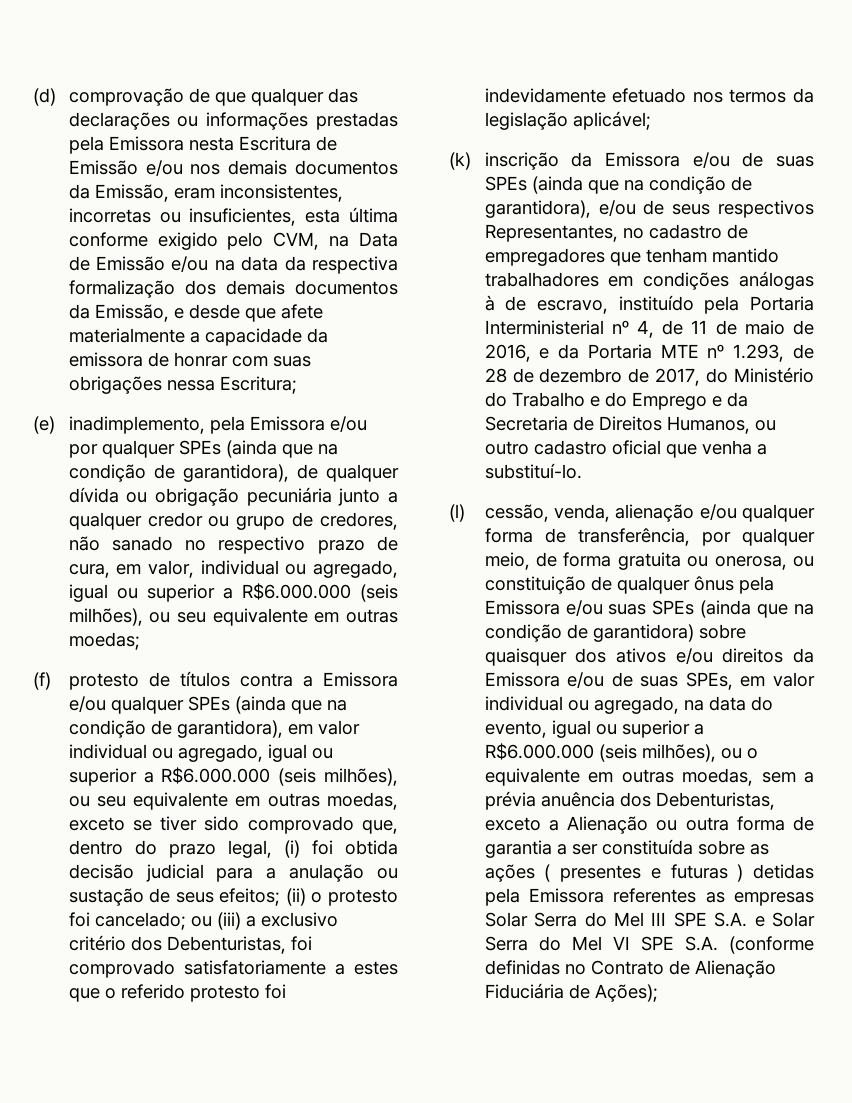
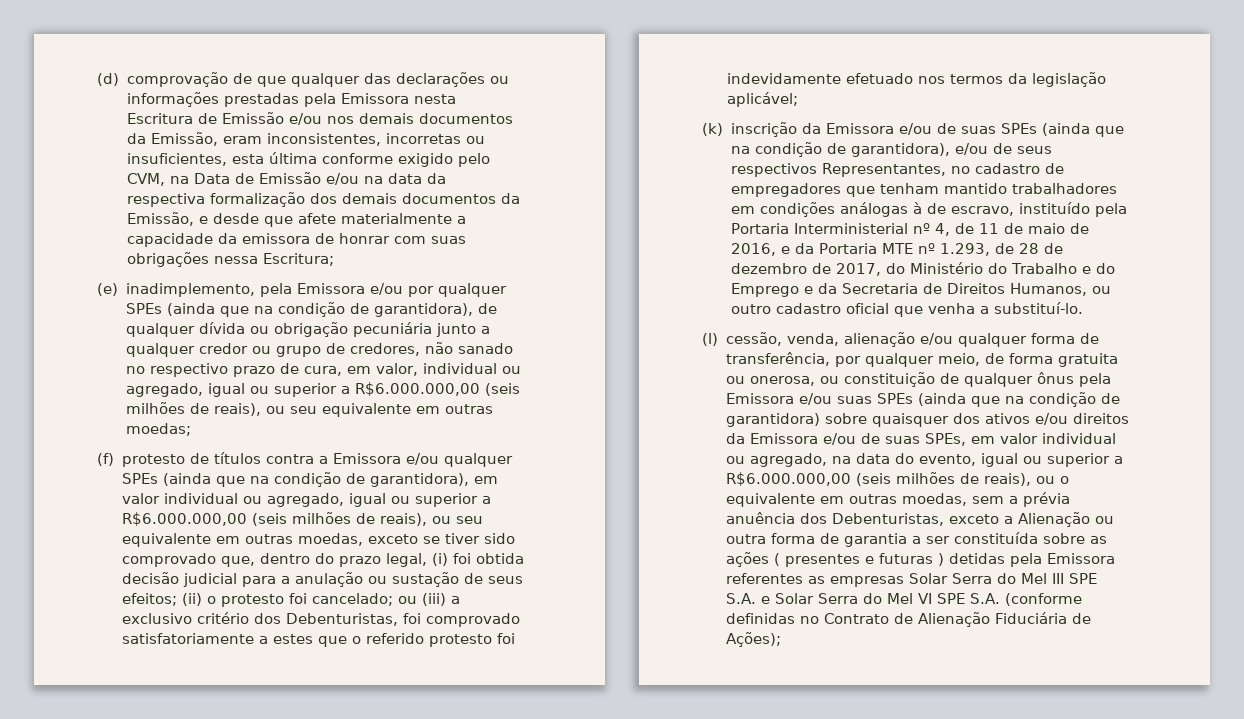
[241,583,398,602] [68,608,143,626] R$6.000.000 (seis milhões), -> [354,382,520,396] [125,402,261,416] R$6.000.000,00 (seis milhões de reais),
[161,767,398,786] R$6.000.000 (seis milhões), -> [121,512,427,526] R$6.000.000,00 (seis milhões de reais),
[484,743,716,762] R$6.000.000 (seis milhões), -> [725,472,1031,486] R$6.000.000,00 (seis milhões de reais),

